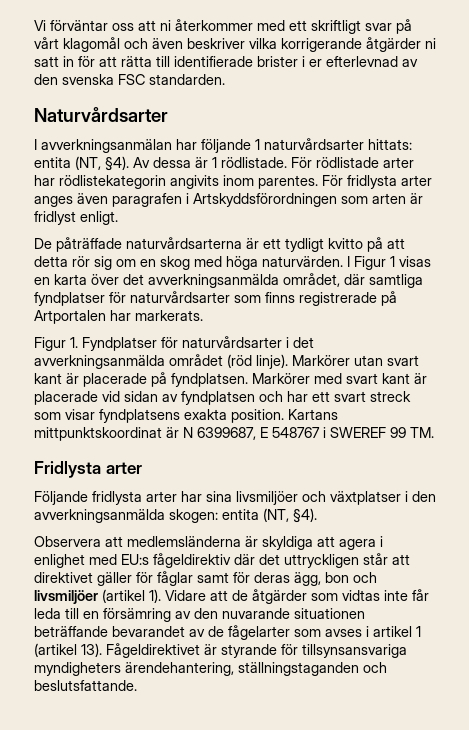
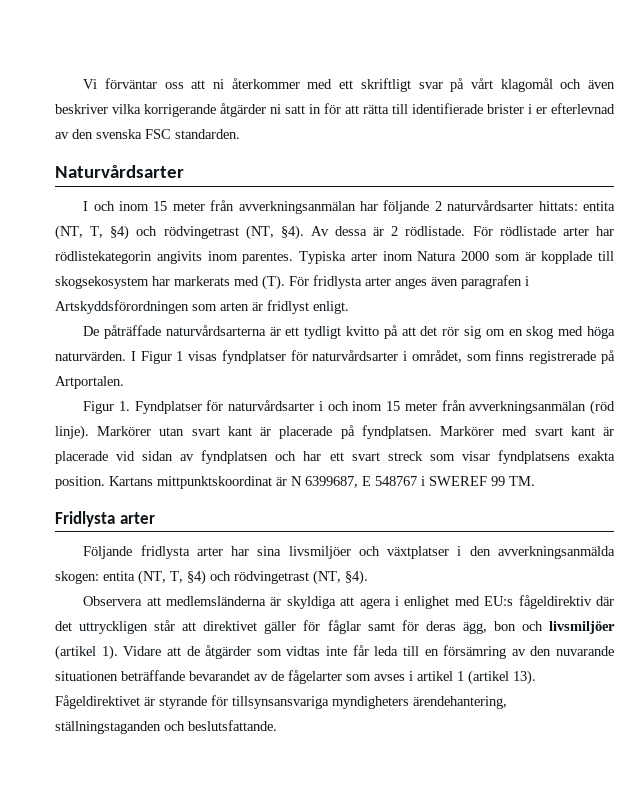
(37, 144) none -> [93,200,235,211] och inom 15 meter från
[255,139,260,150] 1 -> [434,201,442,211] 2
(101, 163) none -> [90,225,274,240] T, §4) och rödvingetrast (NT,
[212,157,217,168] 1 -> [391,226,399,236] 2
(318, 182) none -> [299,251,614,264] [55,275,285,290] Typiska arter inom Natura 2000 som är kopplade till skogsekosystem har markerats med (T).
[34,256,68,267] detta -> [420,326,438,336] det
[34,273,423,288] en karta över det avverkningsanmälda området, där samtliga -> (218, 356) none
(230, 297) none -> [403,350,462,363] i området,
[34,310,203,324] Artportalen har markerats. -> [55,376,124,389] Artportalen.
[293,337,314,348] [34,354,223,369] det avverkningsanmälda området -> [327,400,587,414] och inom 15 meter från avverkningsanmälan
(289, 515) none -> [170,570,341,585] T, §4) och rödvingetrast (NT,

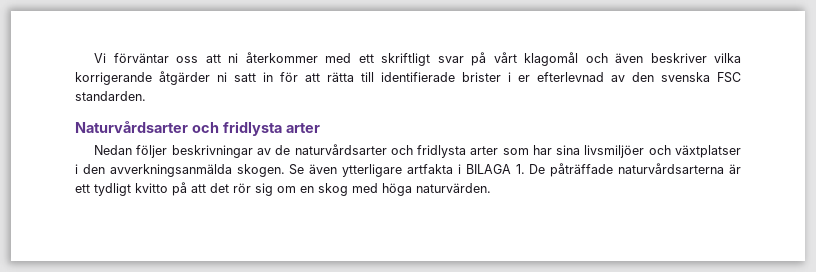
[83,200,616,214] [55,225,614,240] [55,251,614,264] [55,275,529,290] [55,300,349,314] // I och inom 15 meter från avverkningsanmälan har följande 2 naturvårdsarter hittats: entita (NT, T, §4) och rödvingetrast (NT, §4). Av dessa är 2 rödlistade. För rödlistade arter har rödlistekategorin angivits inom parentes. Typiska arter inom Natura 2000 som är kopplade till skogsekosystem har markerats med (T). För fridlysta arter anges även paragrafen i Artskyddsförordningen som arten är fridlyst enligt. // -> [191,121,320,136] [94,144,742,158] [75,164,525,177] och fridlysta arter // Nedan följer beskrivningar av de naturvårdsarter och fridlysta arter som har sina livsmiljöer och växtplatser i den avverkningsanmälda skogen. Se även ytterligare artfakta i BILAGA 1.
[130,350,615,364] [55,376,124,389] [83,400,615,415] [55,425,614,440] [55,450,616,464] [55,476,535,489] [55,511,155,527] [83,545,615,559] [55,570,368,585] [83,595,615,609] [55,620,615,634] [55,645,614,660] [55,670,536,685] [55,695,507,709] [55,720,277,734] I Figur 1 visas fyndplatser för naturvårdsarter i området, som finns registrerade på Artportalen. // Figur 1. Fyndplatser för naturvårdsarter i och inom 15 meter från avverkningsanmälan (röd linje). Markörer utan svart kant är placerade på fyndplatsen. Markörer med svart kant är placerade vid sidan av fyndplatsen och har ett svart streck som visar fyndplatsens exakta position. Kartans mittpunktskoordinat är N 6399687, E 548767 i SWEREF 99 TM. // Fridlysta arter // Följande fridlysta arter har sina livsmiljöer och växtplatser i den avverkningsanmälda skogen: entita (NT, T, §4) och rödvingetrast (NT, §4). // Observera att medlemsländerna är skyldiga att agera i enlighet med EU:s fågeldirektiv där det uttryckligen står att direktivet gäller för fåglar samt för deras ägg, bon och livsmiljöer (artikel 1). Vidare att de åtgärder som vidtas inte får leda till en försämring av den nuvarande situationen beträffande bevarandet av de fågelarter som avses i artikel 1 (artikel 13). Fågeldirektivet är styrande för tillsynsansvariga myndigheters ärendehantering, ställningstaganden och beslutsfattande. -> (491, 188) none

